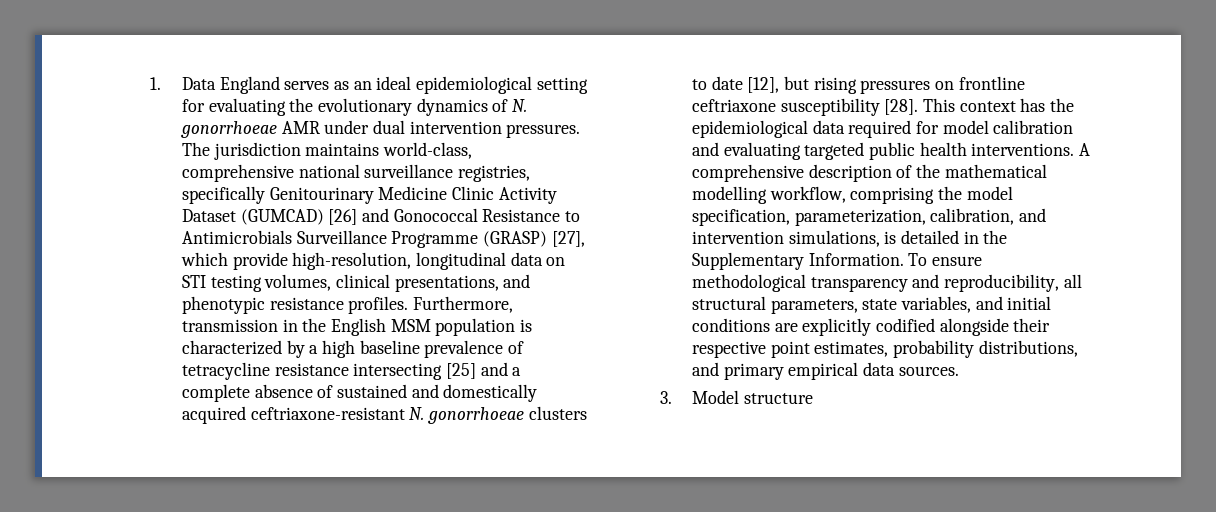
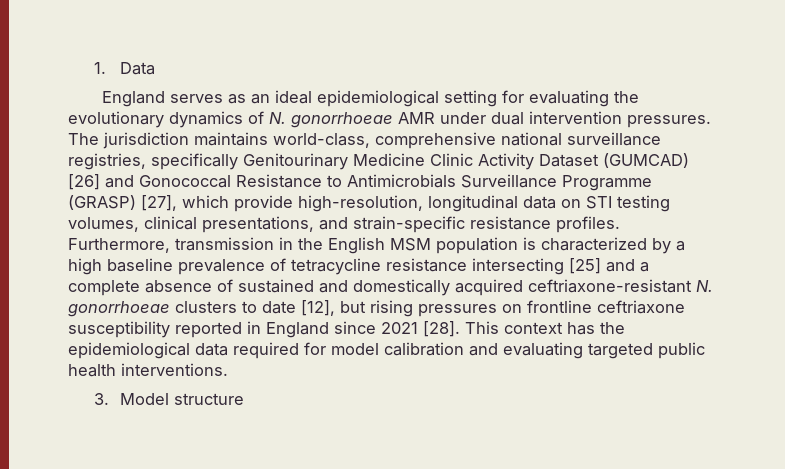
(216, 83) none -> (155, 68) //
[181,296,265,314] phenotypic -> [353,216,465,233] strain-specific
(880, 107) none -> [175,321,418,338] reported in England since 2021
[1079,143,1091,156] [691,164,1047,182] [691,186,1013,204] [691,208,1047,226] [691,230,1008,247] [691,252,983,270] [691,274,1082,292] [691,296,1052,314] [691,318,1051,336] [691,340,1078,358] [691,362,959,380] A comprehensive description of the mathematical modelling workflow, comprising the model specification, parameterization, calibration, and intervention simulations, is detailed in the Supplementary Information. To ensure methodological transparency and reproducibility, all structural parameters, state variables, and initial conditions are explicitly codified alongside their respective point estimates, probability distributions, and primary empirical data sources. -> (228, 369) none

